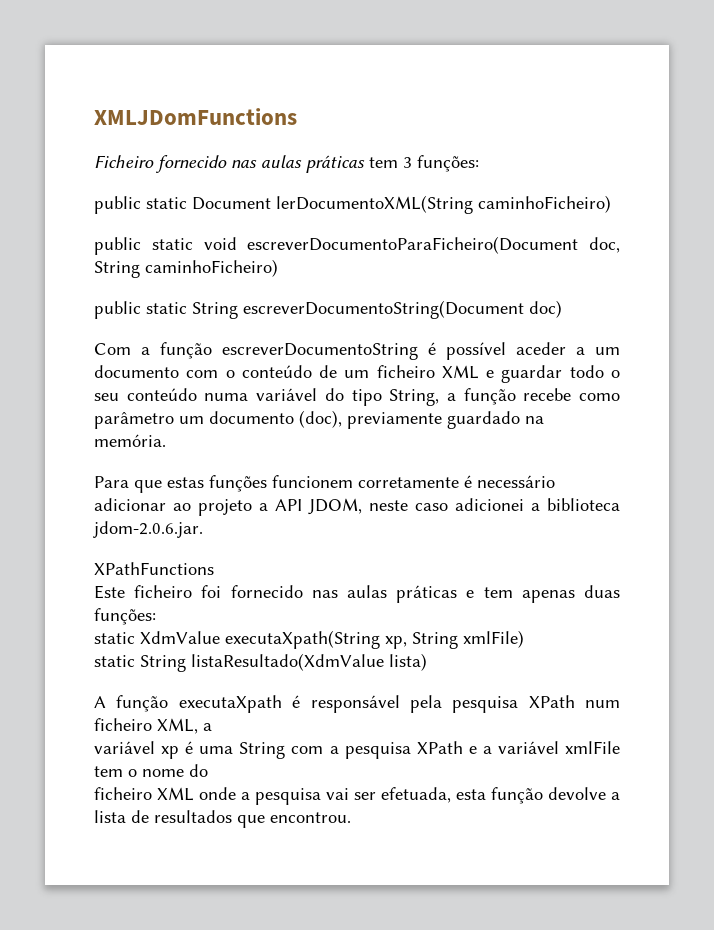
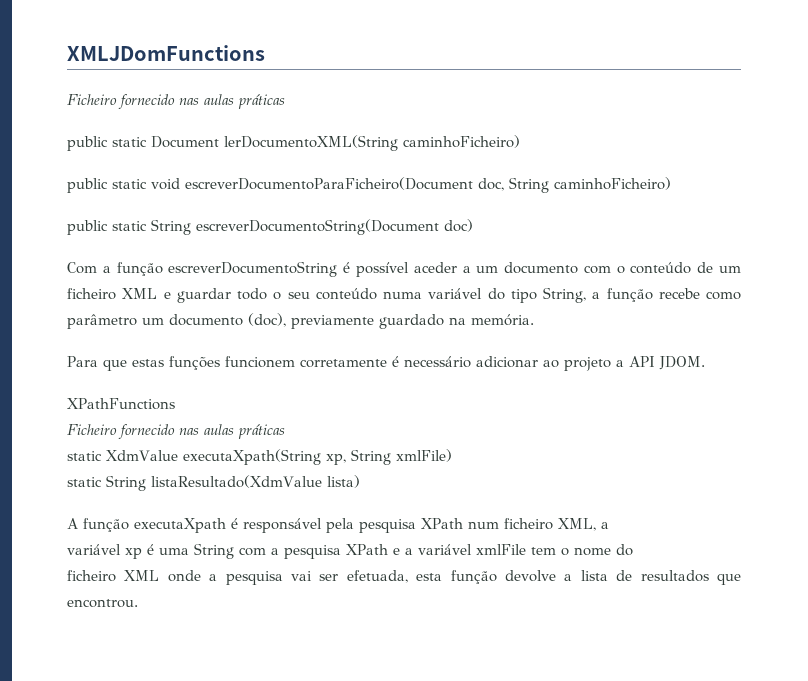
[369,155,479,172] tem 3 funções: -> (285, 101) none
[308,498,620,515] [93,521,203,538] [94,562,214,575] [94,585,620,603] [94,608,156,625] JDOM, neste caso adicionei a biblioteca jdom-2.0.6.jar. // XPathFunctions // Este ficheiro foi fornecido nas aulas práticas e tem apenas duas funções: -> [659,356,705,370] [67,398,175,410] [67,424,285,439] JDOM. // XPathFunctions // Ficheiro fornecido nas aulas práticas

